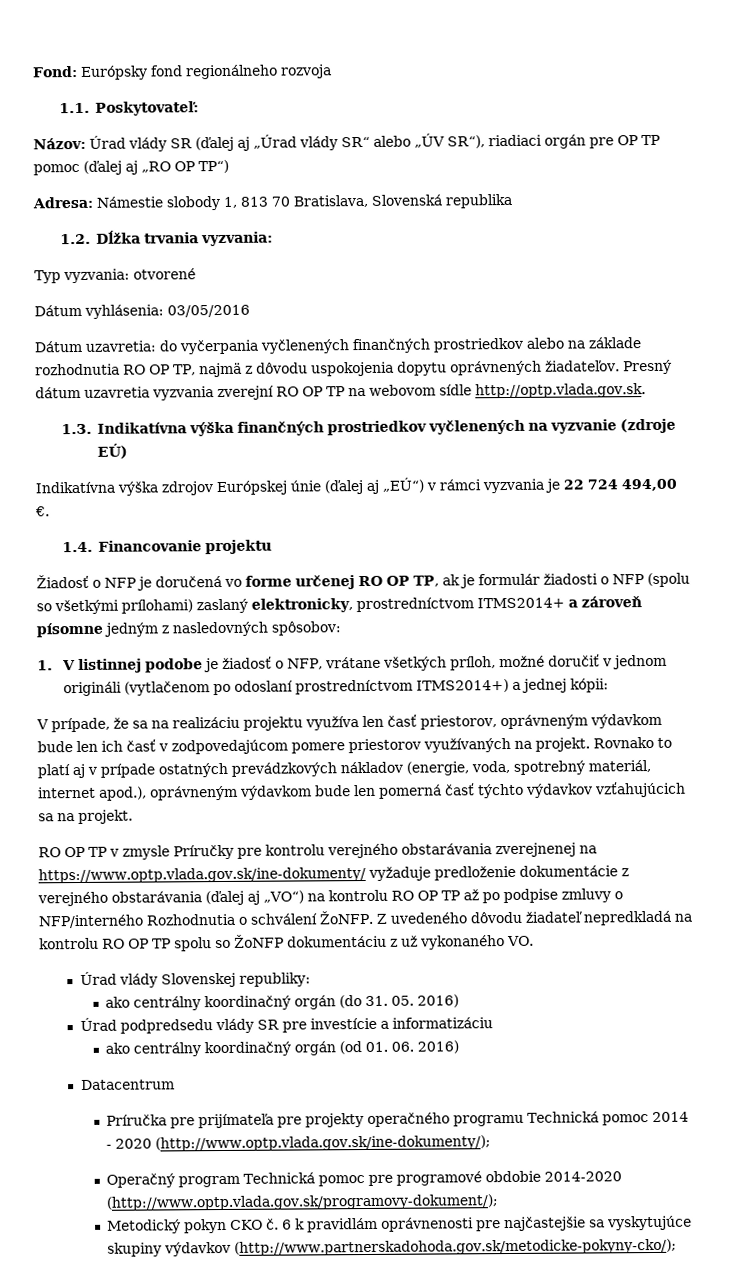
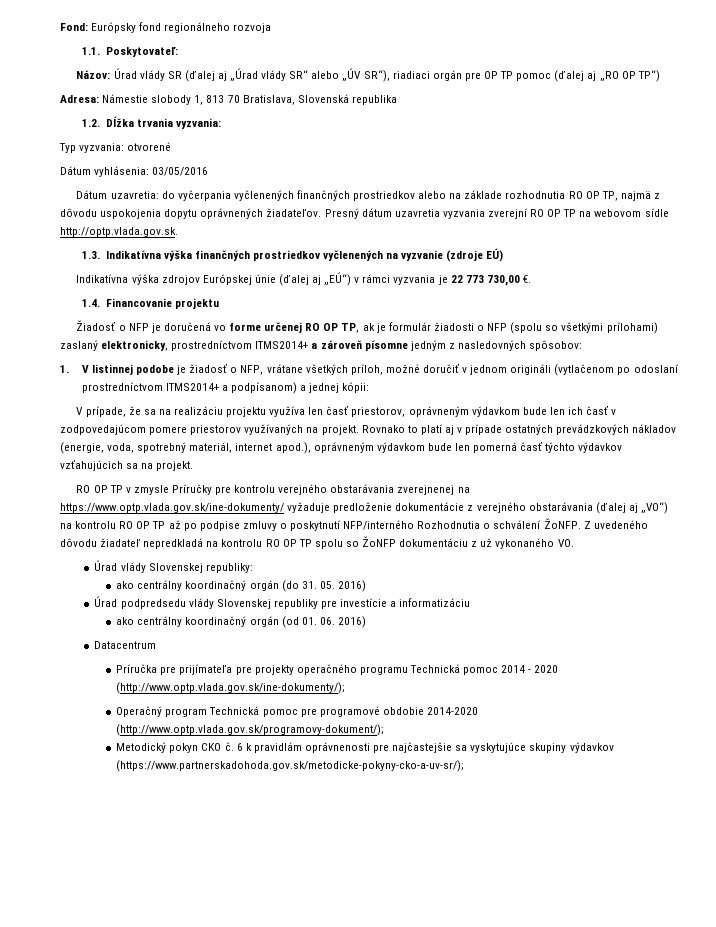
[587,478,677,492] 724 494,00 -> [465,275,520,286] 773 730,00
[415,678,509,693] ITMS2014+) -> [165,382,298,394] ITMS2014+ a podpísanom)
(623, 895) none -> [290,520,342,531] poskytnutí
[256,1019,279,1030] SR -> [216,599,318,609] Slovenskej republiky
[234,1238,678,1256] (http://www.partnerskadohoda.gov.sk/metodicke-pokyny-cko/); -> [116,760,465,772] (https://www.partnerskadohoda.gov.sk/metodicke-pokyny-cko-a-uv-sr/);

